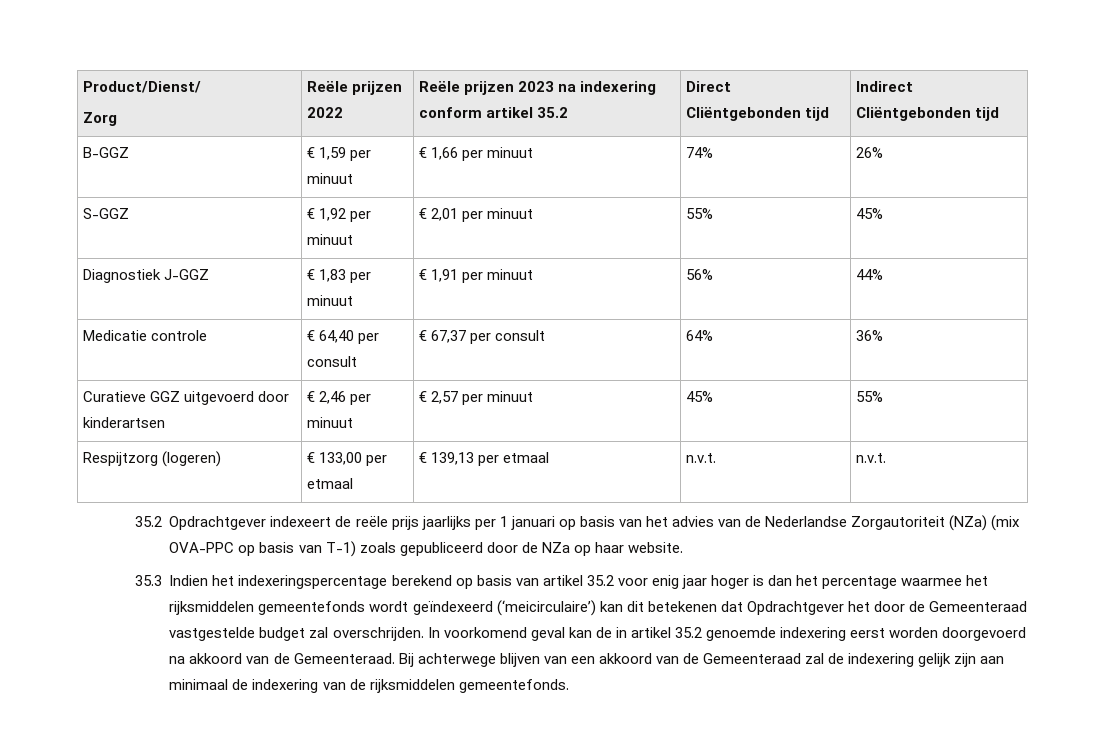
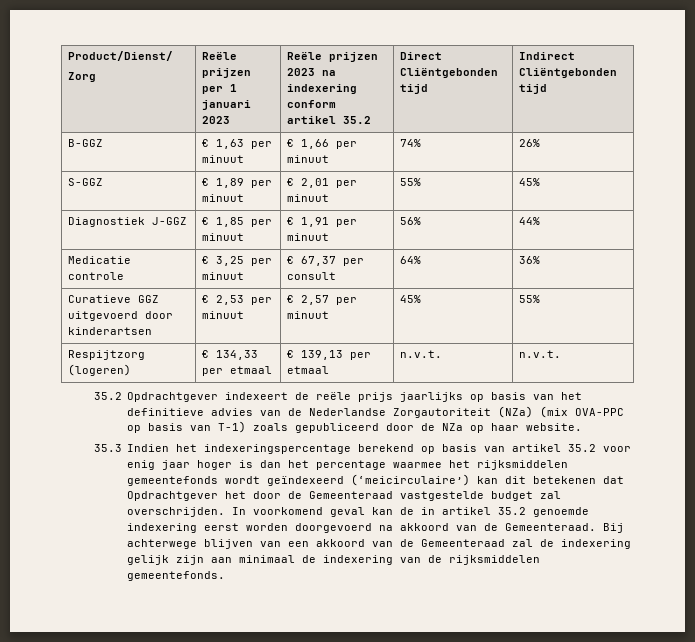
[307,107,344,118] 2022 -> [201,84,237,94] [201,100,251,110] [201,116,230,124] per 1 januari 2023
[319,147,347,160] 1,59 -> [215,139,244,149] 1,63
[319,208,347,221] 1,92 -> [215,178,244,188] 1,89
[319,269,347,282] 1,83 -> [215,217,244,227] 1,85
[319,330,380,344] [307,356,358,367] 64,40 per consult -> [215,256,272,266] [201,272,244,280] 3,25 per minuut
[319,391,347,404] 2,46 -> [215,295,244,305] 2,53
[319,452,363,465] 133,00 -> [215,350,258,360] 134,33
[474,516,555,530] per 1 januari -> (464, 397) none
(668, 521) none -> [127,408,205,416] definitieve

